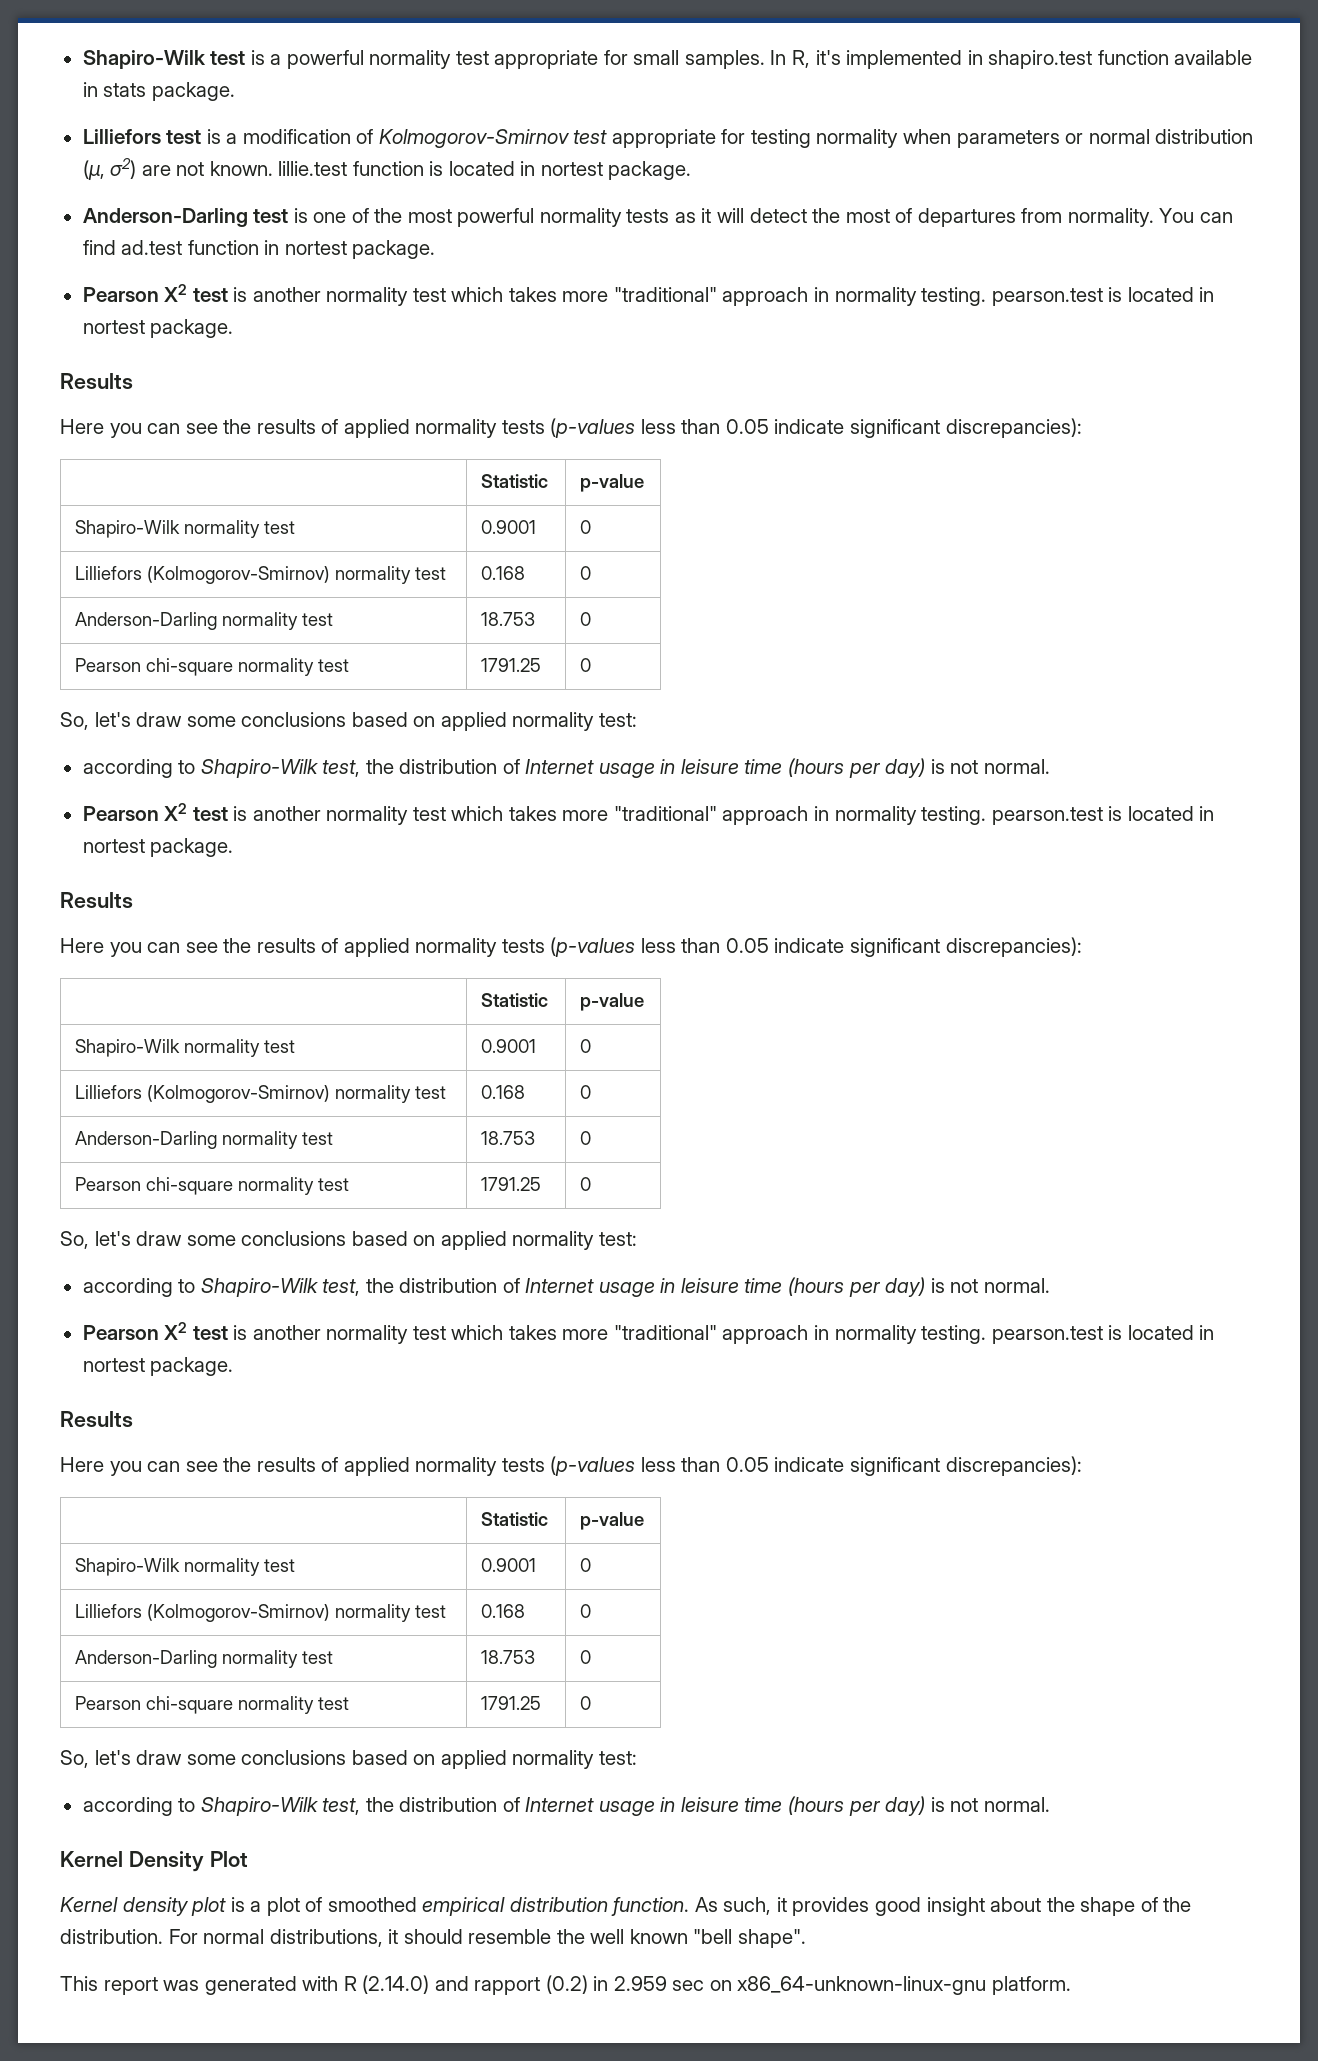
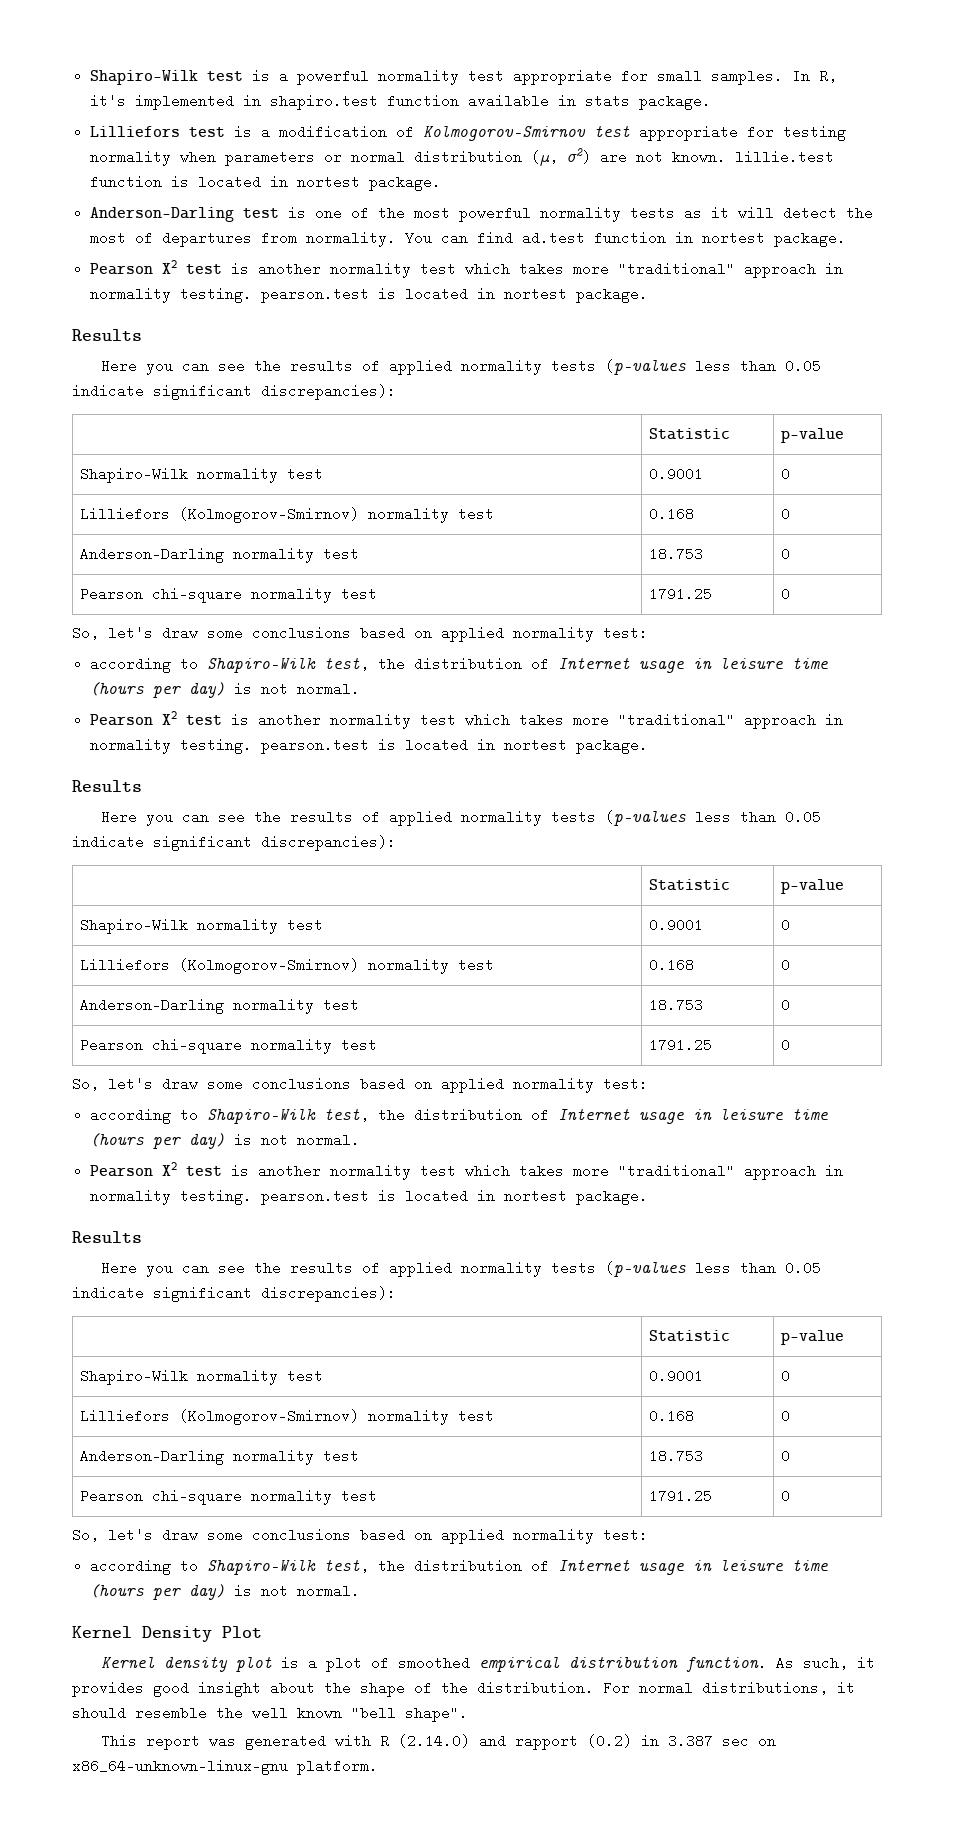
[613,1976,667,1991] 2.959 -> [668,1734,714,1748] 3.387

